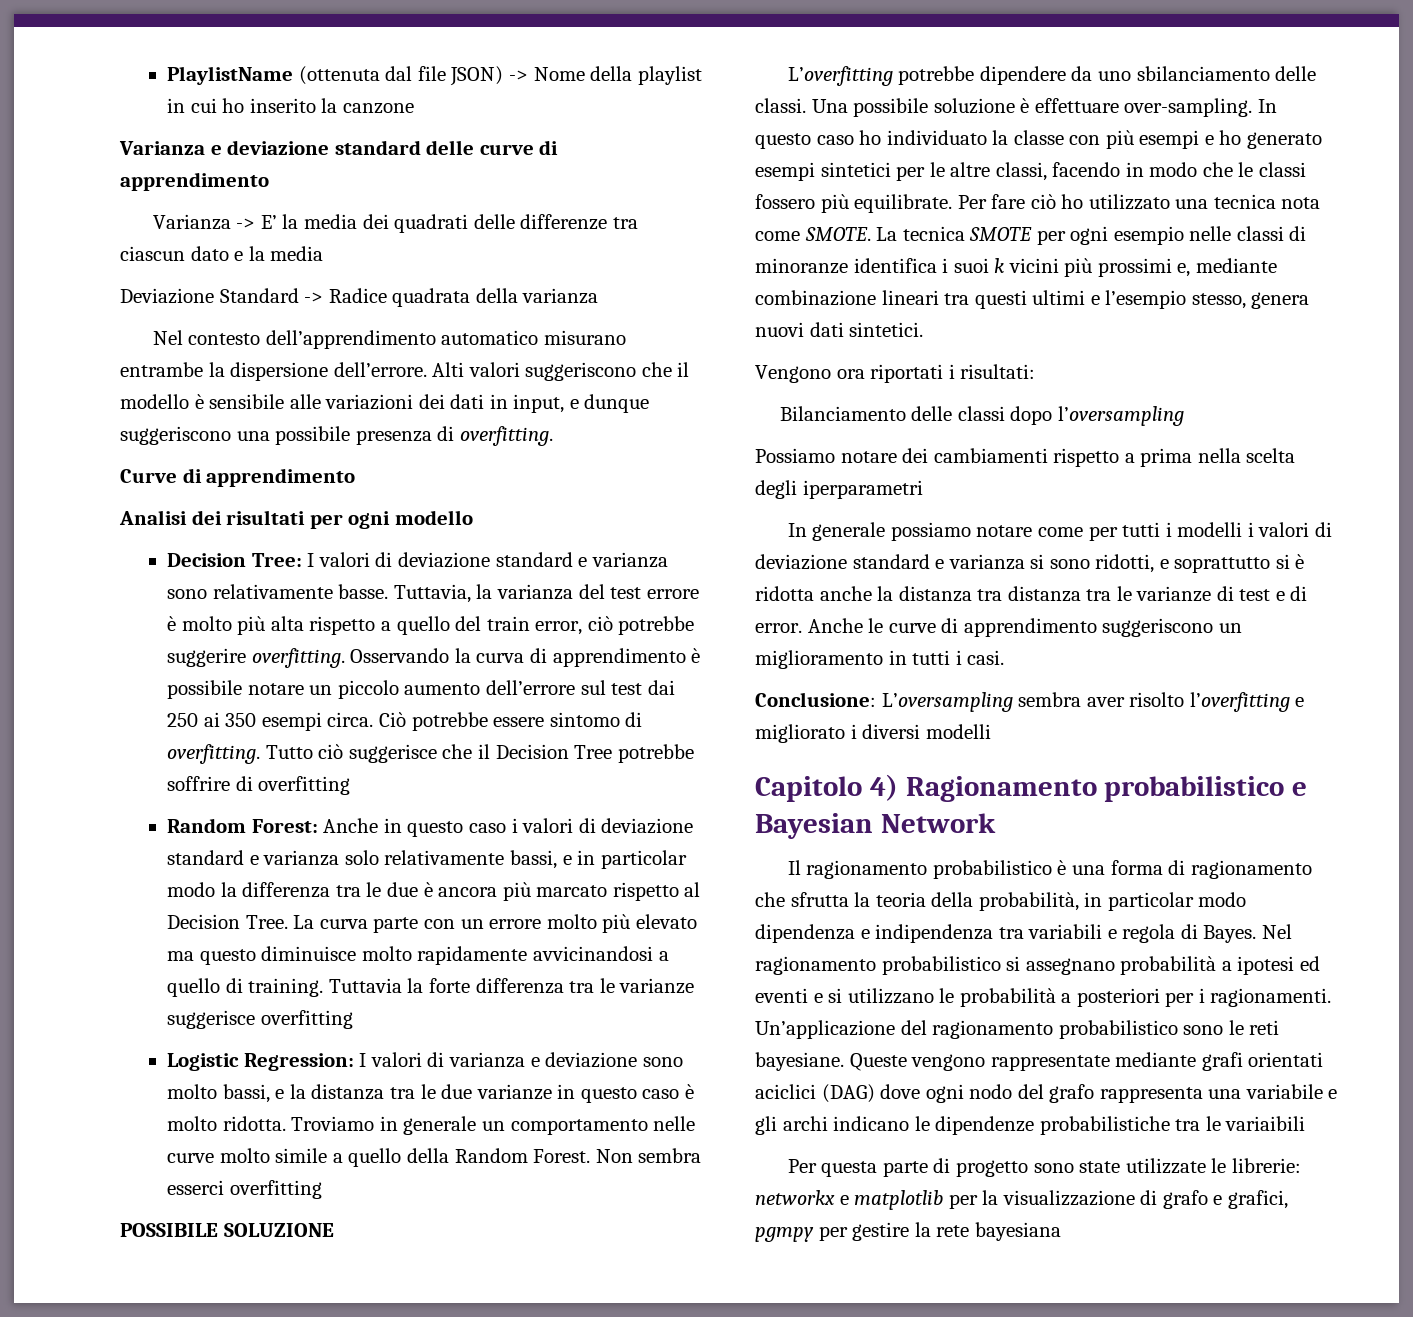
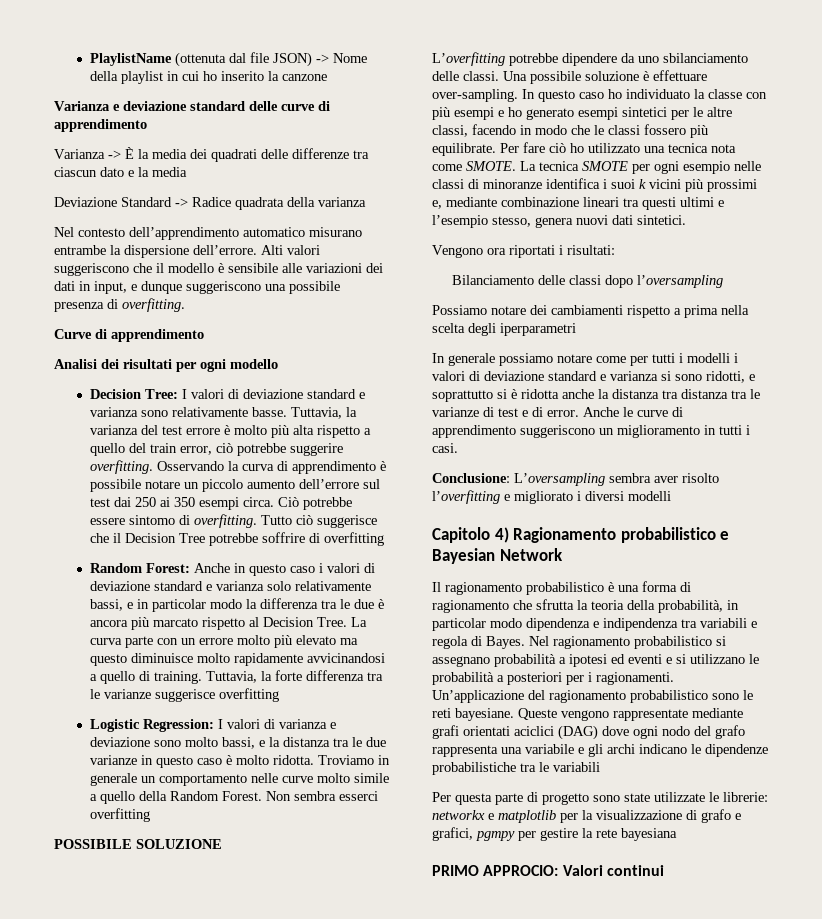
[260,215,277,229] E’ -> [125,147,134,159] È
[328,978,402,993] Tuttavia -> [206,671,258,683] Tuttavia,
[1225,1116,1306,1131] variaibili -> [553,762,600,772] variabili
(1061, 1231) none -> [432,865,664,876] // PRIMO APPROCIO: Valori continui

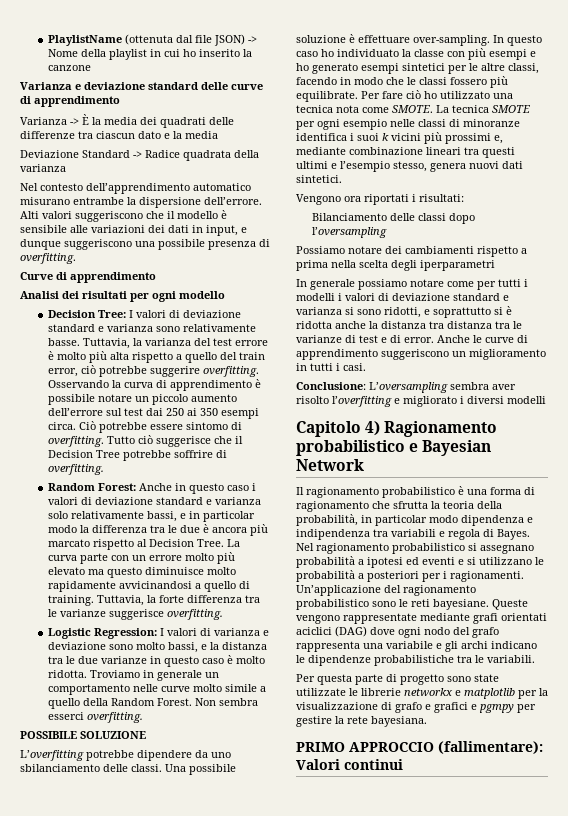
[324,532,385,546] overfitting -> [48,464,105,475] overfitting.
[219,688,280,702] overfitting -> [167,609,224,620] overfitting.
[90,808,151,822] overfitting -> [87,712,144,723] overfitting.
[553,762,600,772] variabili -> [487,655,535,663] variabili.
[723,792,768,802] librerie: -> [361,688,401,696] librerie
[432,827,473,841] grafici, -> [434,702,477,713] grafici e
[621,828,677,841] bayesiana -> [371,716,427,727] bayesiana.
[483,865,559,876] APPROCIO: -> [349,741,543,754] APPROCCIO (fallimentare):

